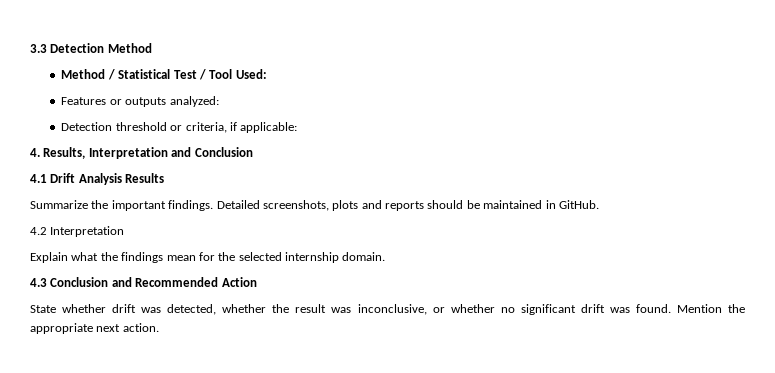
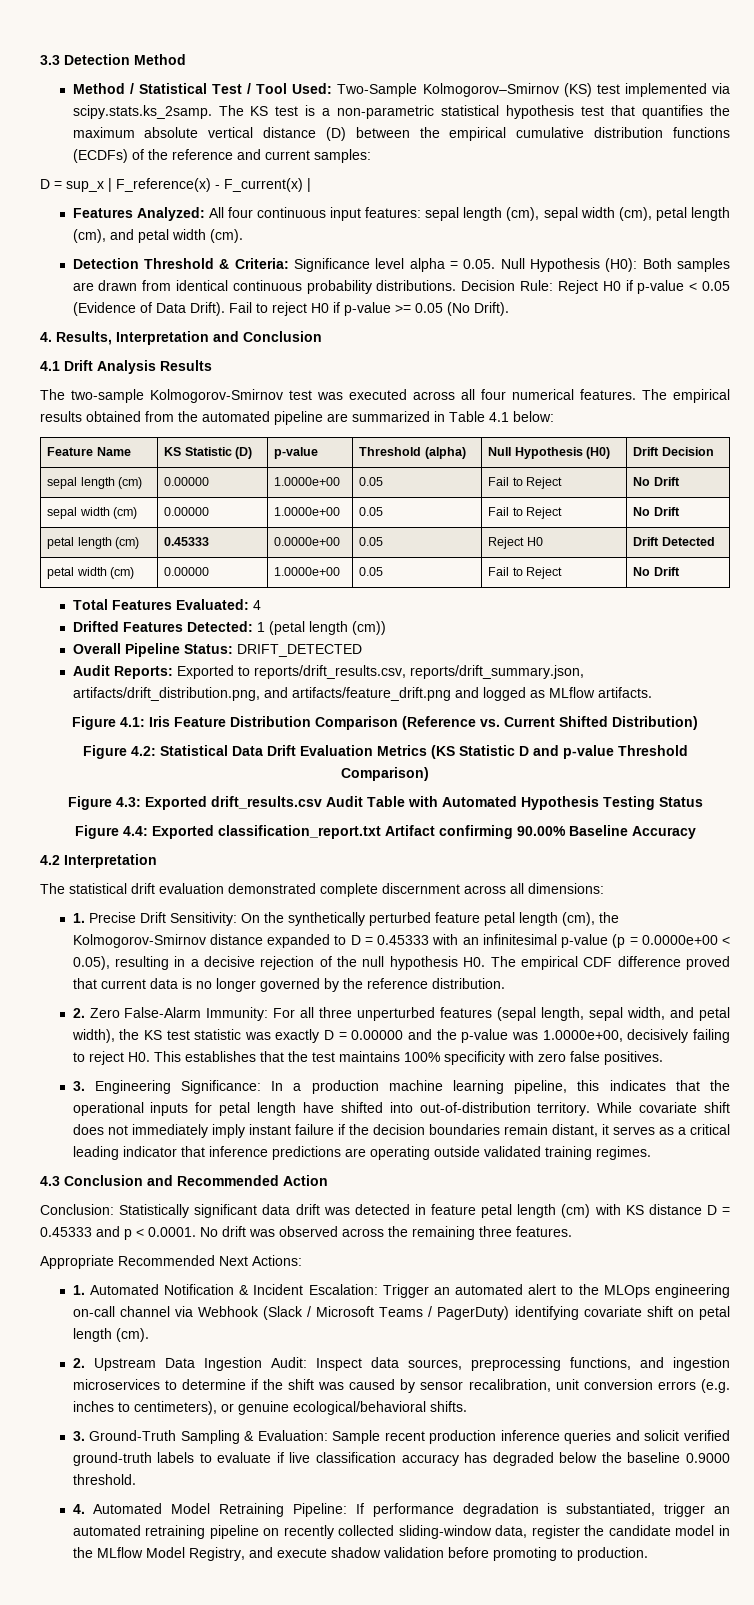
[61,96,219,107] [61,122,298,133] // Features or outputs analyzed: // Detection threshold or criteria, if applicable: -> [337,83,731,97] [72,105,730,119] [72,127,730,141] [72,149,371,163] [40,178,311,192] [72,207,730,221] [72,229,243,243] [72,258,730,272] [72,280,730,294] [72,302,509,316] Two-Sample Kolmogorov–Smirnov (KS) test implemented via scipy.stats.ks_2samp. The KS test is a non-parametric statistical hypothesis test that quantifies the maximum absolute vertical distance (D) between the empirical cumulative distribution functions (ECDFs) of the reference and current samples: // D = sup_x | F_reference(x) - F_current(x) | // Features Analyzed: All four continuous input features: sepal length (cm), sepal width (cm), petal length (cm), and petal width (cm). // Detection Threshold & Criteria: Significance level alpha = 0.05. Null Hypothesis (H0): Both samples are drawn from identical continuous probability distributions. Decision Rule: Reject H0 if p-value < 0.05 (Evidence of Data Drift). Fail to reject H0 if p-value >= 0.05 (No Drift).
[30,200,599,211] [30,226,125,237] [30,252,386,263] Summarize the important findings. Detailed screenshots, plots and reports should be maintained in GitHub. // 4.2 Interpretation // Explain what the findings mean for the selected internship domain. -> [40,389,730,403] [40,411,554,425] [47,447,131,456] [164,447,253,459] [274,447,319,459] [359,447,466,459] [488,447,611,459] [633,447,714,456] [47,477,143,489] [164,477,210,486] [274,477,341,486] [359,477,384,486] [488,477,563,489] [633,477,680,486] [47,507,138,519] [164,507,210,516] [274,507,341,516] [359,507,384,516] [488,507,563,519] [633,507,680,516] [47,537,140,549] [164,537,210,546] [274,537,341,546] [359,537,384,546] [488,537,543,549] [633,537,715,546] [47,567,135,579] [164,567,210,576] [274,567,341,576] [359,567,384,576] [488,567,563,579] [633,567,680,576] [72,599,261,610] [72,621,386,635] [72,643,362,657] [72,665,584,679] [72,687,652,701] [72,716,698,730] [82,745,688,759] [341,767,429,781] [67,796,703,810] [74,825,696,839] [40,854,157,868] [40,883,604,897] [72,912,619,926] [72,934,730,948] [72,956,731,970] [72,978,505,992] [72,1007,731,1021] [71,1029,730,1043] [72,1051,663,1065] [72,1080,730,1094] [72,1102,730,1116] [72,1124,730,1138] [72,1146,651,1160] The two-sample Kolmogorov-Smirnov test was executed across all four numerical features. The empirical results obtained from the automated pipeline are summarized in Table 4.1 below: // Feature Name | KS Statistic (D) | p-value | Threshold (alpha) | Null Hypothesis (H0) | Drift Decision // sepal length (cm) | 0.00000 | 1.0000e+00 | 0.05 | Fail to Reject | No Drift // sepal width (cm) | 0.00000 | 1.0000e+00 | 0.05 | Fail to Reject | No Drift // petal length (cm) | 0.45333 | 0.0000e+00 | 0.05 | Reject H0 | Drift Detected // petal width (cm) | 0.00000 | 1.0000e+00 | 0.05 | Fail to Reject | No Drift // Total Features Evaluated: 4 // Drifted Features Detected: 1 (petal length (cm)) // Overall Pipeline Status: DRIFT_DETECTED // Audit Reports: Exported to reports/drift_results.csv, reports/drift_summary.json, artifacts/drift_distribution.png, and artifacts/feature_drift.png and logged as MLflow artifacts. // Figure 4.1: Iris Feature Distribution Comparison (Reference vs. Current Shifted Distribution) // Figure 4.2: Statistical Data Drift Evaluation Metrics (KS Statistic D and p-value Threshold Comparison) // Figure 4.3: Exported drift_results.csv Audit Table with Automated Hypothesis Testing Status // Figure 4.4: Exported classification_report.txt Artifact confirming 90.00% Baseline Accuracy // 4.2 Interpretation // The statistical drift evaluation demonstrated complete discernment across all dimensions: // 1. Precise Drift Sensitivity: On the synthetically perturbed feature petal length (cm), the Kolmogorov-Smirnov distance expanded to D = 0.45333 with an infinitesimal p-value (p = 0.0000e+00 < 0.05), resulting in a decisive rejection of the null hypothesis H0. The empirical CDF difference proved that current data is no longer governed by the reference distribution. // 2. Zero False-Alarm Immunity: For all three unperturbed features (sepal length, sepal width, and petal width), the KS test statistic was exactly D = 0.00000 and the p-value was 1.0000e+00, decisively failing to reject H0. This establishes that the test maintains 100% specificity with zero false positives. // 3. Engineering Significance: In a production machine learning pipeline, this indicates that the operational inputs for petal length have shifted into out-of-distribution territory. While covariate shift does not immediately imply instant failure if the decision boundaries remain distant, it serves as a critical leading indicator that inference predictions are operating outside validated training regimes.
[30,304,745,315] [30,323,159,334] State whether drift was detected, whether the result was inconclusive, or whether no significant drift was found. Mention the appropriate next action. -> [40,1204,730,1218] [40,1226,572,1240] [40,1255,302,1269] [72,1284,730,1298] [72,1306,730,1320] [72,1328,149,1342] [72,1357,730,1371] [72,1379,730,1393] [72,1401,467,1415] [72,1430,731,1444] [72,1452,730,1466] [72,1474,136,1485] [72,1503,731,1517] [72,1525,731,1539] [72,1547,648,1561] Conclusion: Statistically significant data drift was detected in feature petal length (cm) with KS distance D = 0.45333 and p < 0.0001. No drift was observed across the remaining three features. // Appropriate Recommended Next Actions: // 1. Automated Notification & Incident Escalation: Trigger an automated alert to the MLOps engineering on-call channel via Webhook (Slack / Microsoft Teams / PagerDuty) identifying covariate shift on petal length (cm). // 2. Upstream Data Ingestion Audit: Inspect data sources, preprocessing functions, and ingestion microservices to determine if the shift was caused by sensor recalibration, unit conversion errors (e.g. inches to centimeters), or genuine ecological/behavioral shifts. // 3. Ground-Truth Sampling & Evaluation: Sample recent production inference queries and solicit verified ground-truth labels to evaluate if live classification accuracy has degraded below the baseline 0.9000 threshold. // 4. Automated Model Retraining Pipeline: If performance degradation is substantiated, trigger an automated retraining pipeline on recently collected sliding-window data, register the candidate model in the MLflow Model Registry, and execute shadow validation before promoting to production.

